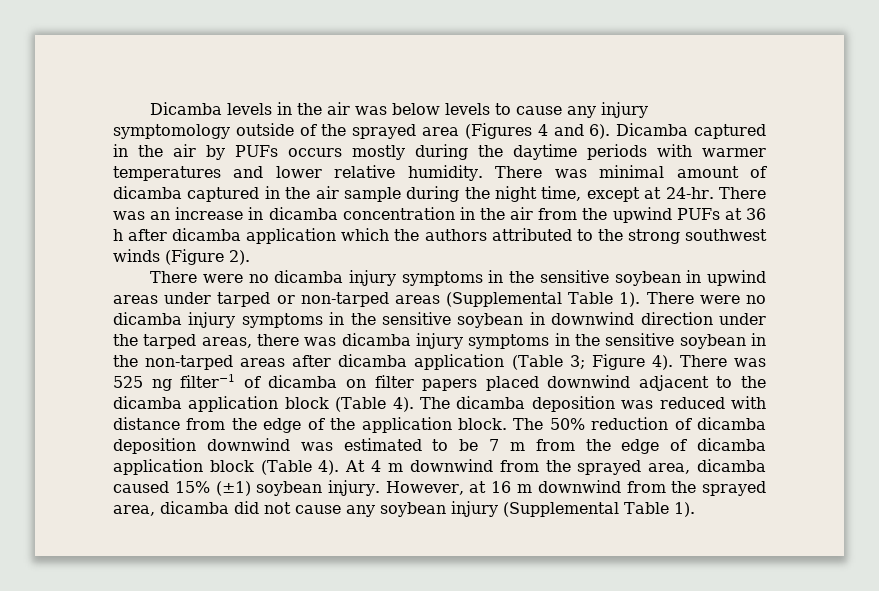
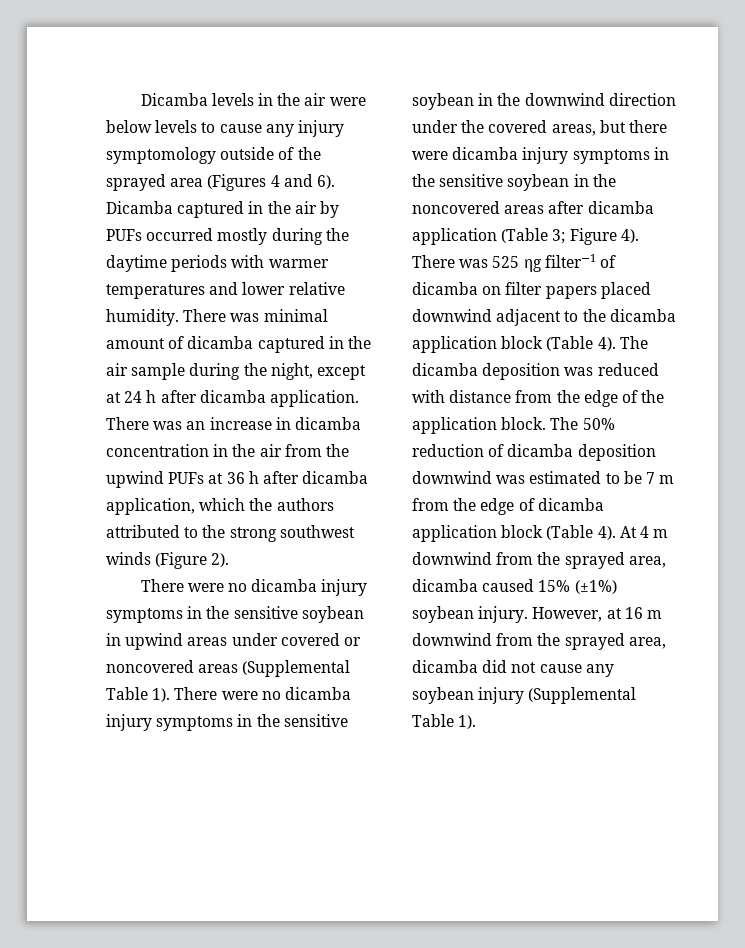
[355,106,388,115] was -> [329,97,366,106] were
[288,148,342,157] occurs -> [146,228,214,241] occurred
[495,186,714,202] night time, except at 24-hr. -> [270,363,366,380] [106,390,359,407] night, except at 24 h after dicamba application.
[246,228,337,244] application -> [106,498,195,515] application,
[217,292,389,307] tarped or non-tarped -> [280,633,361,646] [106,660,194,673] covered or noncovered
(545, 318) none -> [497,93,521,106] the
[143,333,766,349] [113,355,234,370] tarped areas, there was dicamba injury symptoms in the sensitive soybean in the non-tarped -> [488,120,667,136] [412,147,669,164] [412,174,616,191] [412,201,500,214] covered areas, but there were dicamba injury symptoms in the sensitive soybean in the noncovered
[151,379,172,391] ng -> [523,259,542,272] ηg
[215,481,251,496] (±1) -> [574,580,617,594] (±1%)

